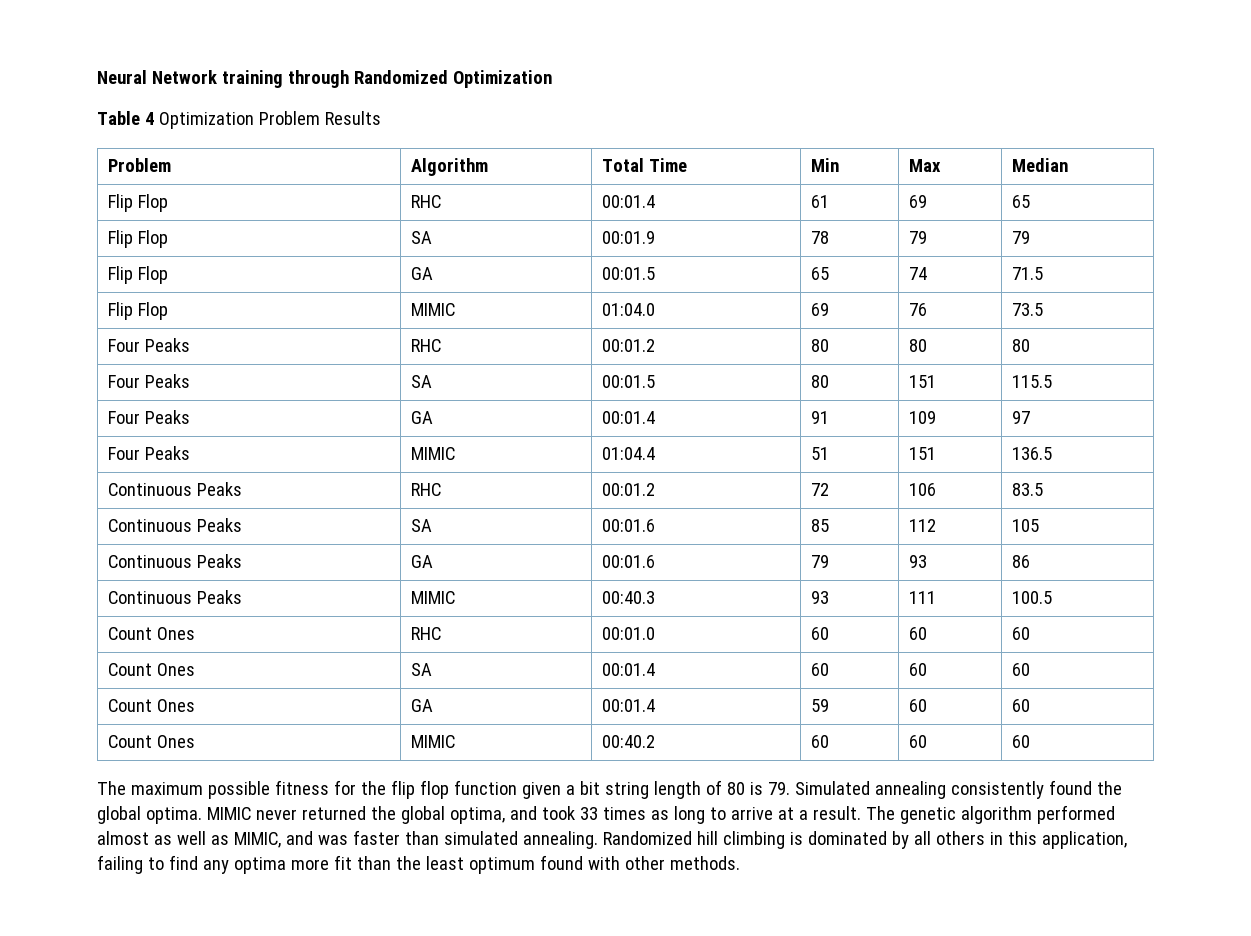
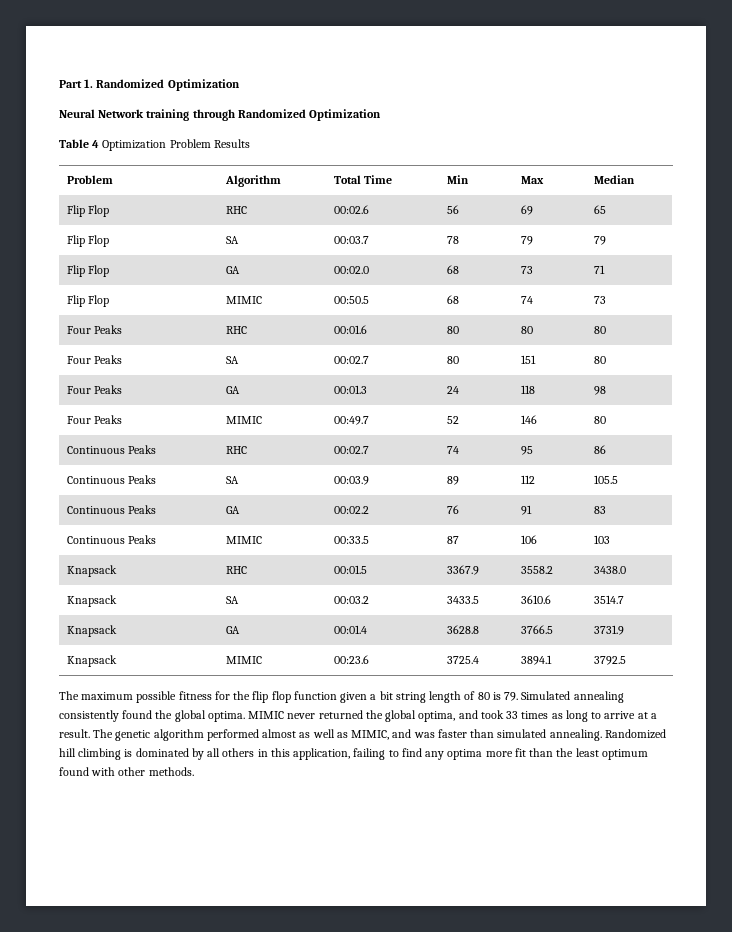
(97, 77) none -> [59,79,240,91] Part 1. Randomized Optimization //
[602,195,656,208] [811,195,830,208] 00:01.4 | 61 -> [334,205,370,214] [447,205,460,214] 00:02.6 | 56
[602,231,656,244] 00:01.9 -> [334,236,370,244] 00:03.7
[602,267,656,280] [811,267,830,280] [909,267,928,280] [1012,267,1044,280] 00:01.5 | 65 | 74 | 71.5 -> [334,266,370,274] [447,265,460,274] [521,266,534,274] [594,265,606,274] 00:02.0 | 68 | 73 | 71
[602,303,656,316] [811,303,830,316] [909,303,928,316] [1012,303,1044,316] 01:04.0 | 69 | 76 | 73.5 -> [334,296,370,304] [447,295,460,304] [521,296,534,304] [594,296,607,304] 00:50.5 | 68 | 74 | 73
[602,339,656,352] 00:01.2 -> [334,325,368,334] 00:01.6
[602,375,656,388] 00:01.5 -> [334,356,370,364] 00:02.7
[1012,375,1053,388] 115.5 -> [594,356,607,364] 80
[602,411,656,424] [811,411,830,424] [909,411,937,424] [1012,411,1031,424] 00:01.4 | 91 | 109 | 97 -> [334,385,368,394] [447,386,460,394] [521,385,536,394] [594,386,607,395] 00:01.3 | 24 | 118 | 98
[602,447,656,460] [811,447,830,460] [909,447,937,460] [1012,447,1053,460] 01:04.4 | 51 | 151 | 136.5 -> [334,416,370,425] [447,416,460,424] [521,415,538,424] [594,416,607,424] 00:49.7 | 52 | 146 | 80
[602,483,656,496] [811,483,830,496] [909,483,937,496] [1012,483,1044,496] 00:01.2 | 72 | 106 | 83.5 -> [334,446,370,454] [447,446,460,454] [521,446,534,455] [594,445,607,454] 00:02.7 | 74 | 95 | 86
[602,519,656,532] [811,519,830,532] 00:01.6 | 85 -> [334,476,370,485] [447,476,460,485] 00:03.9 | 89
[1012,519,1040,532] 105 -> [594,475,619,484] 105.5
[602,555,656,568] [811,555,830,568] [909,555,928,568] [1012,555,1031,568] 00:01.6 | 79 | 93 | 86 -> [334,506,370,514] [447,505,460,514] [521,505,533,515] [594,506,607,514] 00:02.2 | 76 | 91 | 83
[602,591,656,604] [811,591,830,604] [909,591,937,604] [1012,591,1053,604] [108,627,196,640] [411,627,442,640] [602,627,656,640] [811,627,830,640] [909,627,928,640] [1012,627,1031,640] [108,663,196,676] [411,663,433,676] [602,663,656,676] [811,663,830,676] [909,663,928,676] [1012,663,1031,676] [108,699,196,712] [411,699,434,712] [602,699,656,712] [811,699,830,712] [909,699,928,712] [1012,699,1031,712] [108,735,196,748] [411,735,456,748] [602,735,656,748] [811,735,830,748] [909,735,928,748] [1012,735,1031,748] 00:40.3 | 93 | 111 | 100.5 // Count Ones | RHC | 00:01.0 | 60 | 60 | 60 // Count Ones | SA | 00:01.4 | 60 | 60 | 60 // Count Ones | GA | 00:01.4 | 59 | 60 | 60 // Count Ones | MIMIC | 00:40.2 | 60 | 60 | 60 -> [334,536,370,544] [447,536,460,544] [521,535,538,544] [594,535,611,544] [67,565,118,577] [226,566,248,574] [334,565,368,574] [447,565,480,575] [521,566,554,574] [594,566,627,574] [67,595,118,607] [226,596,240,604] [334,596,370,604] [447,596,480,604] [521,595,552,604] [594,595,625,604] [67,625,118,637] [226,626,241,634] [334,625,368,634] [447,625,480,634] [521,625,554,634] [594,625,625,635] [67,655,118,667] [226,656,263,664] [334,655,370,664] [447,656,480,664] [521,655,553,665] [594,656,627,665] 00:33.5 | 87 | 106 | 103 // Knapsack | RHC | 00:01.5 | 3367.9 | 3558.2 | 3438.0 // Knapsack | SA | 00:03.2 | 3433.5 | 3610.6 | 3514.7 // Knapsack | GA | 00:01.4 | 3628.8 | 3766.5 | 3731.9 // Knapsack | MIMIC | 00:23.6 | 3725.4 | 3894.1 | 3792.5

